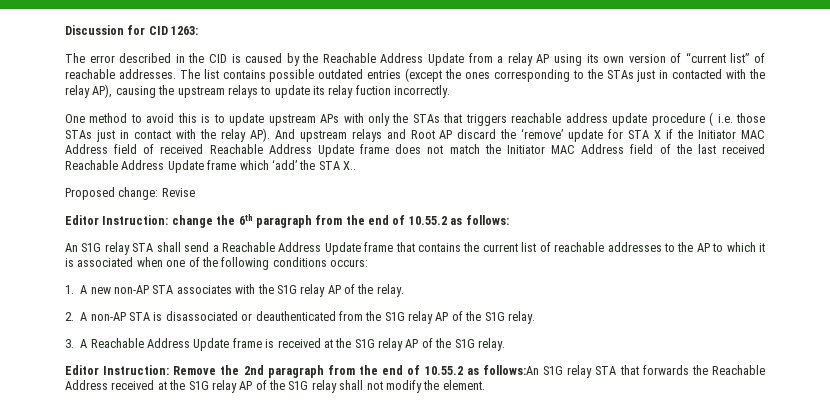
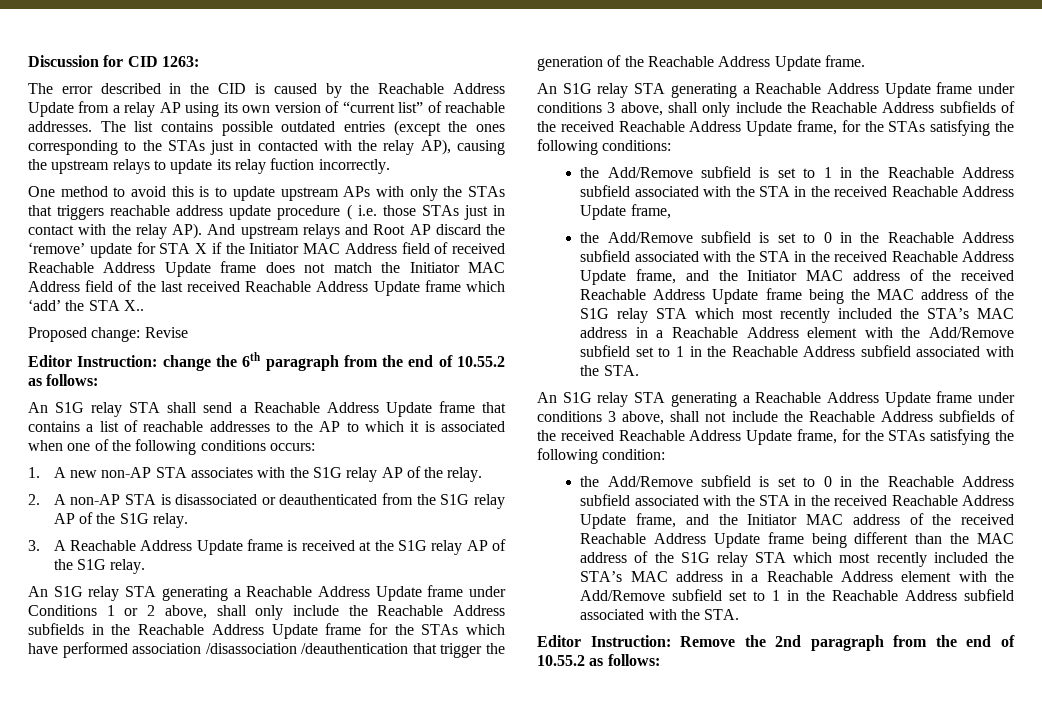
[463,242,518,252] the current -> [86,424,94,432] a
(505, 344) none -> [28,585,506,601] [28,605,505,620] [28,623,505,639] [28,642,505,658] [537,55,865,71] [537,82,1015,98] [537,101,1016,117] [537,120,1014,136] [537,139,672,155] [580,166,1014,178] [580,185,1014,197] [580,204,671,220] [580,231,1014,243] [580,250,1014,262] [580,269,1014,285] [580,288,1014,304] [580,308,1014,323] [580,327,1014,338] [580,345,1015,357] [580,365,639,376] [537,391,1015,407] [537,410,1015,425] [537,429,1014,445] [537,448,666,464] [580,475,1014,487] [580,494,1014,506] [580,513,1014,529] [580,532,1014,548] [580,551,1014,567] [580,571,1014,582] [580,589,1014,601] [580,609,740,620] // An S1G relay STA generating a Reachable Address Update frame under Conditions 1 or 2 above, shall only include the Reachable Address subfields in the Reachable Address Update frame for the STAs which have performed association /disassociation /deauthentication that trigger the generation of the Reachable Address Update frame. // An S1G relay STA generating a Reachable Address Update frame under conditions 3 above, shall only include the Reachable Address subfields of the received Reachable Address Update frame, for the STAs satisfying the following conditions: // the Add/Remove subfield is set to 1 in the Reachable Address subfield associated with the STA in the received Reachable Address Update frame, // the Add/Remove subfield is set to 0 in the Reachable Address subfield associated with the STA in the received Reachable Address Update frame, and the Initiator MAC address of the received Reachable Address Update frame being the MAC address of the S1G relay STA which most recently included the STA’s MAC address in a Reachable Address element with the Add/Remove subfield set to 1 in the Reachable Address subfield associated with the STA. // An S1G relay STA generating a Reachable Address Update frame under conditions 3 above, shall not include the Reachable Address subfields of the received Reachable Address Update frame, for the STAs satisfying the following condition: // the Add/Remove subfield is set to 0 in the Reachable Address subfield associated with the STA in the received Reachable Address Update frame, and the Initiator MAC address of the received Reachable Address Update frame being different than the MAC address of the S1G relay STA which most recently included the STA’s MAC address in a Reachable Address element with the Add/Remove subfield set to 1 in the Reachable Address subfield associated with the STA.
[482,365,765,378] [65,380,485,393] follows:An S1G relay STA that forwards the Reachable Address received at the S1G relay AP of the S1G relay shall not modify the element. -> [607,654,660,666] follows:

